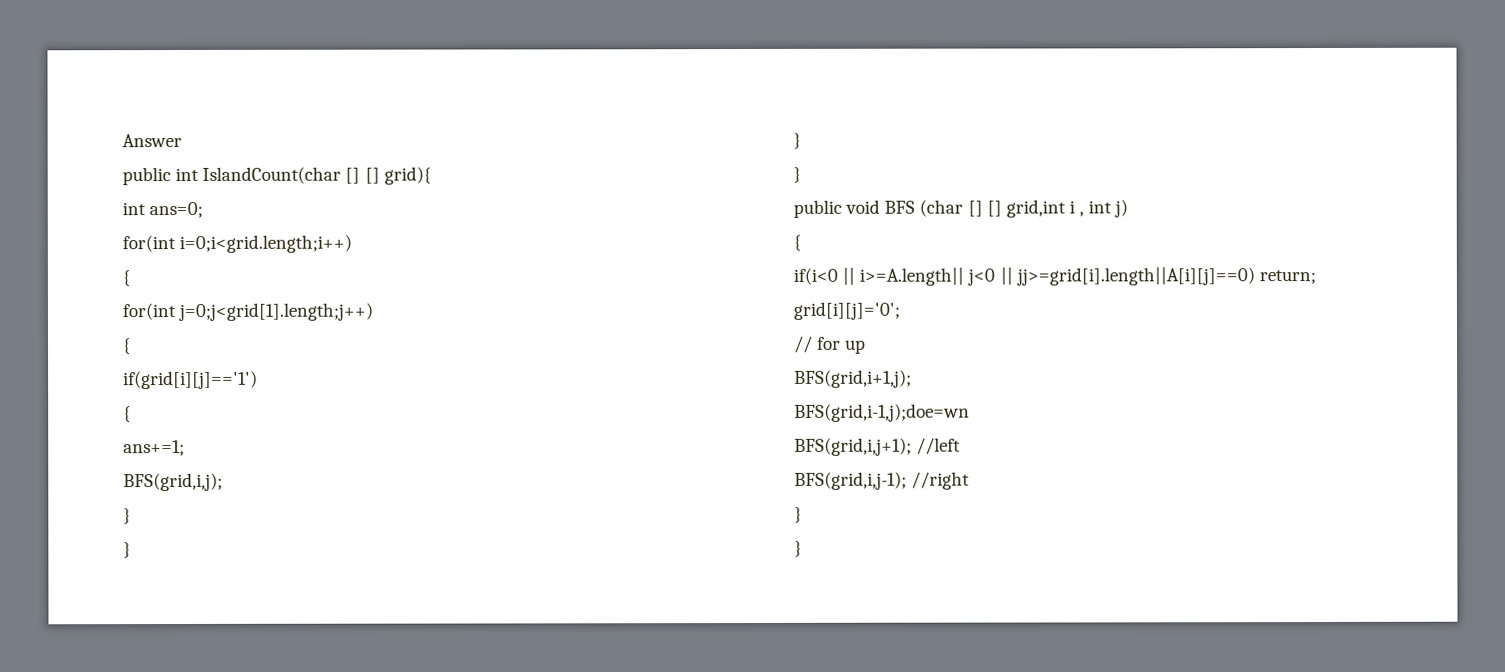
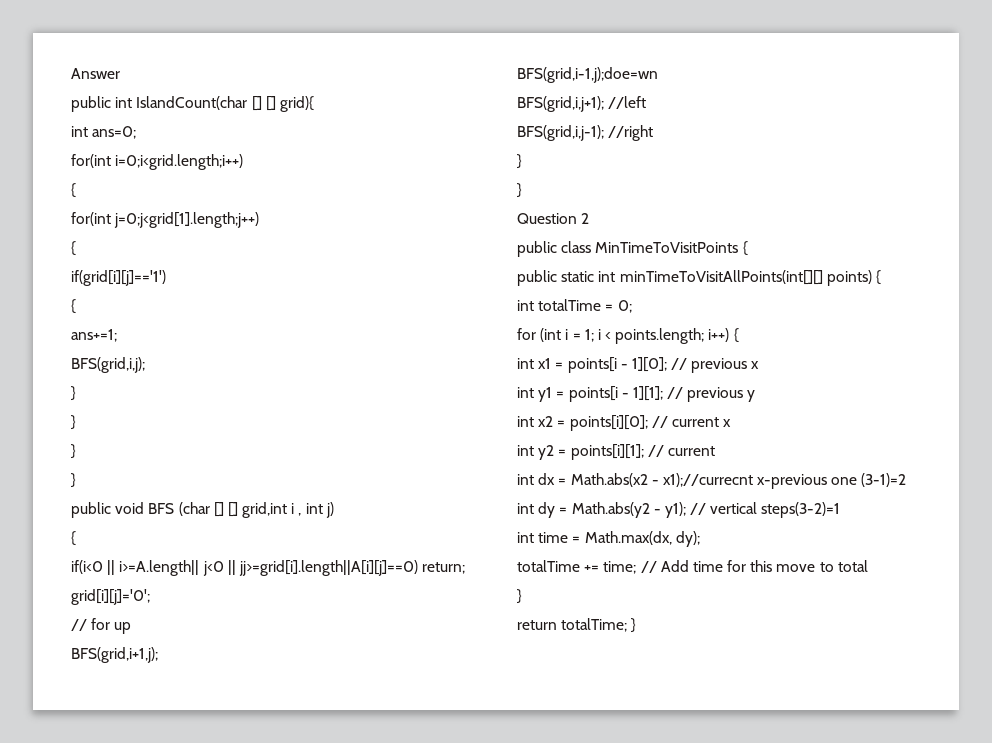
(802, 548) none -> [517,213,590,224] [517,241,748,257] [517,270,881,286] [517,299,632,313] [517,328,739,344] [517,357,760,373] [517,386,756,402] [517,415,732,431] [517,444,715,460] [517,473,907,489] [517,502,841,518] [517,531,700,547] [517,560,868,574] [517,589,522,604] [517,618,637,633] // Question 2 // public class MinTimeToVisitPoints { // public static int minTimeToVisitAllPoints(int[][] points) { // int totalTime = 0; // for (int i = 1; i < points.length; i++) { // int x1 = points[i - 1][0]; // previous x // int y1 = points[i - 1][1]; // previous y // int x2 = points[i][0]; // current x // int y2 = points[i][1]; // current // int dx = Math.abs(x2 - x1);//currecnt x-previous one (3-1)=2 // int dy = Math.abs(y2 - y1); // vertical steps(3-2)=1 // int time = Math.max(dx, dy); // totalTime += time; // Add time for this move to total // } // return totalTime; }

